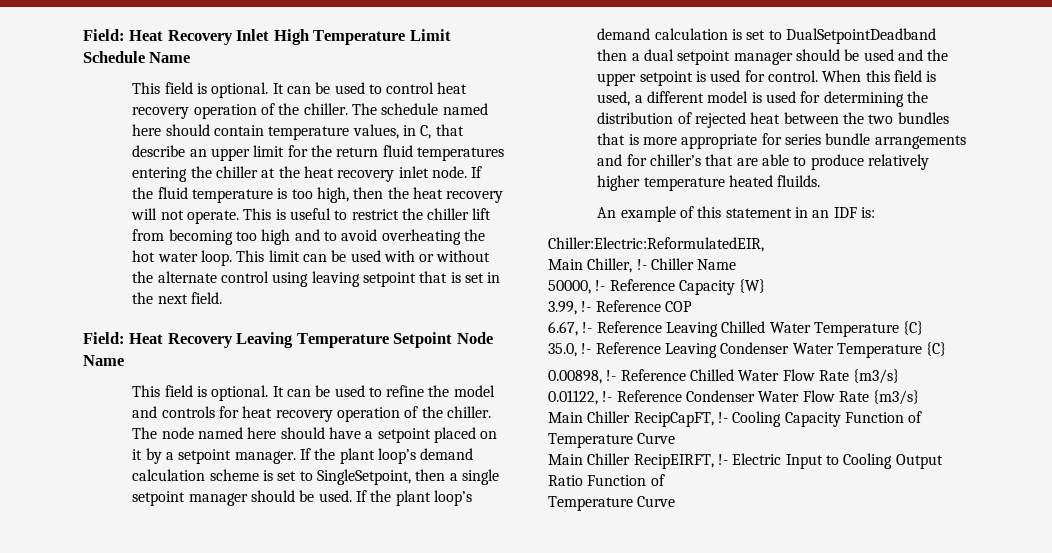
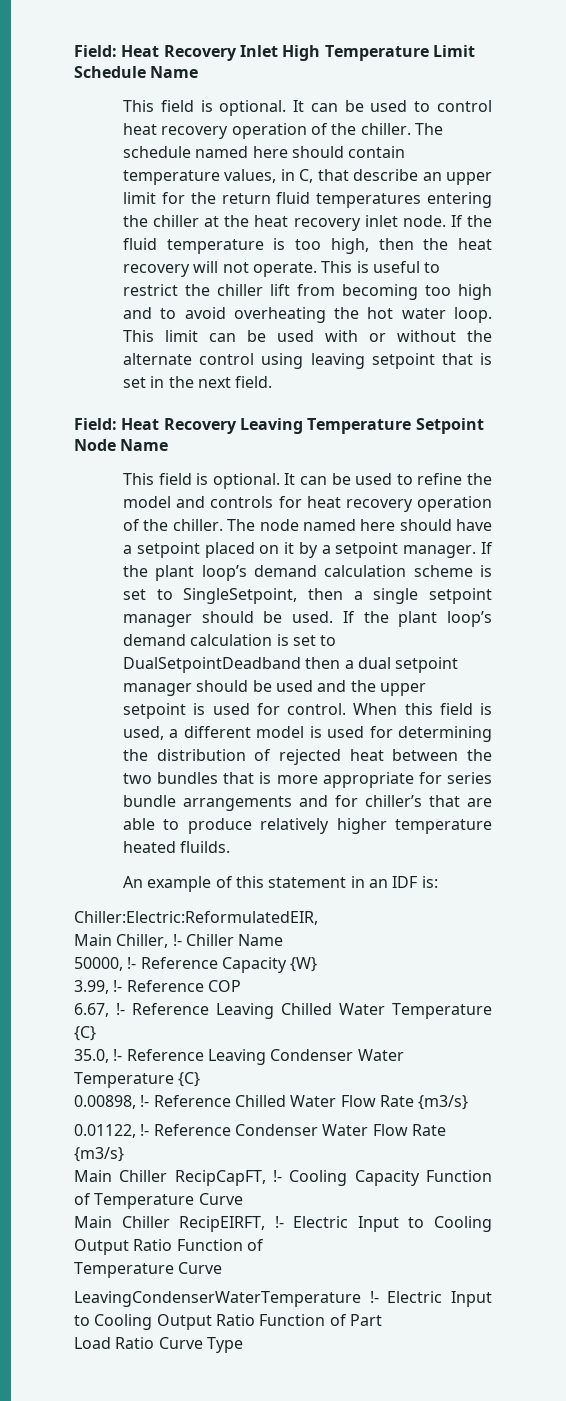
(676, 501) none -> [74,1291,493,1307] [74,1314,382,1330] [74,1337,243,1353] // LeavingCondenserWaterTemperature !- Electric Input to Cooling Output Ratio Function of Part // Load Ratio Curve Type

